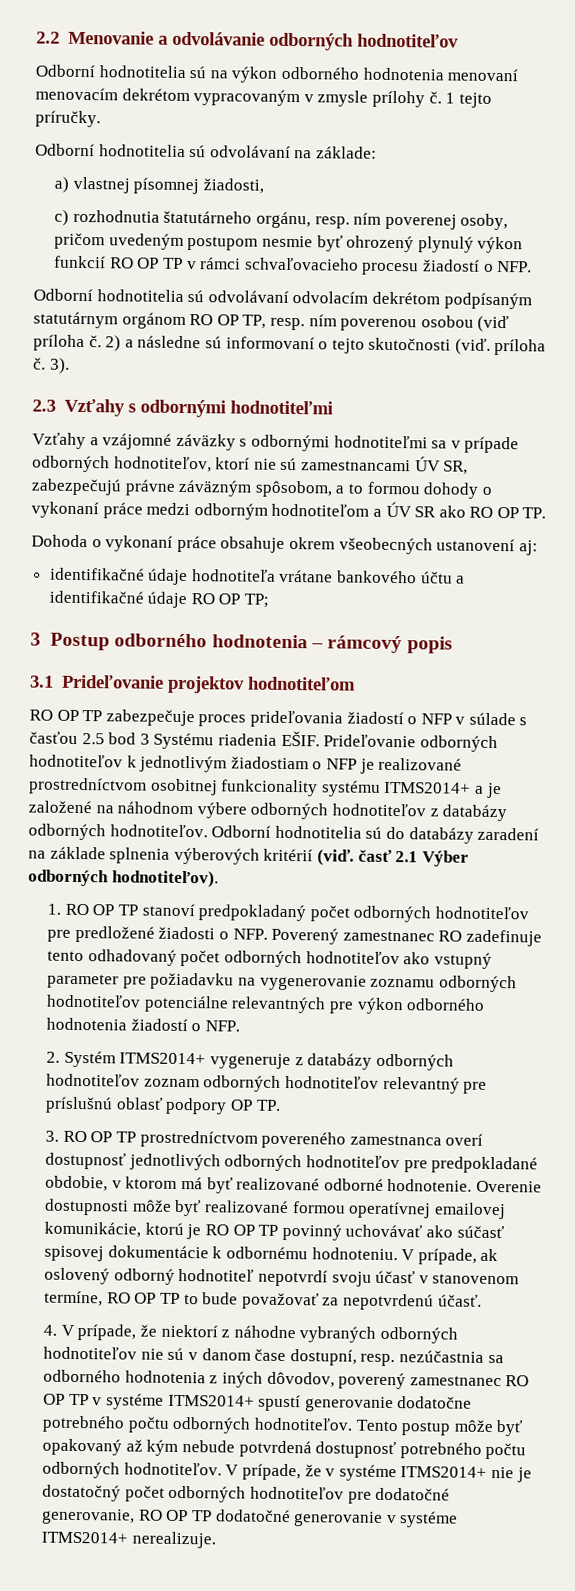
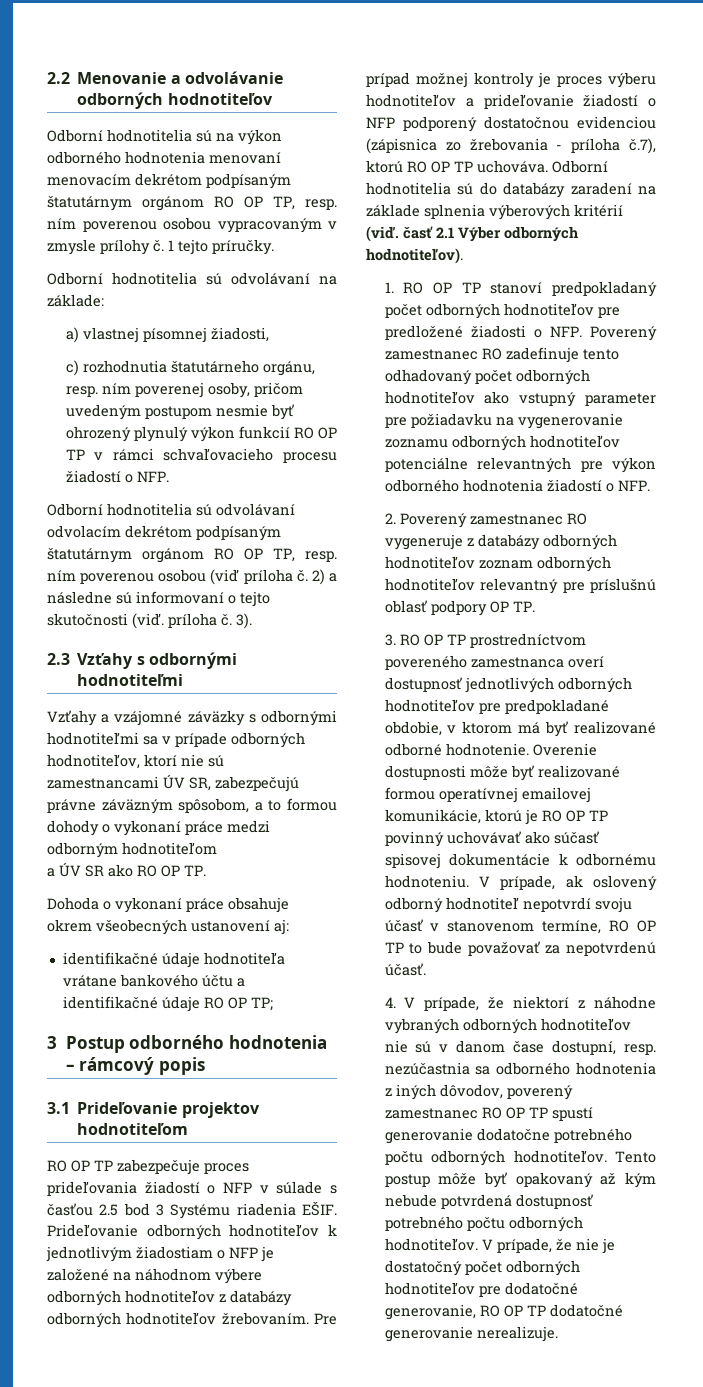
(190, 95) none -> [206,173,291,189] [47,196,337,211] [47,217,211,232] podpísaným štatutárnym orgánom RO OP TP, resp. ním poverenou osobou
[33,311,118,329] statutárnym -> [47,548,132,563] štatutárnym
(370, 510) none -> (217, 848) //
[378,757,463,771] [29,777,502,799] realizované prostredníctvom osobitnej funkcionality systému ITMS2014+ a je -> (274, 1254) none
[109,824,208,838] hodnotiteľov. -> [126,1312,337,1325] [366,72,656,88] [366,94,656,109] [366,116,656,132] [366,138,656,154] [366,160,548,173] hodnotiteľov žrebovaním. Pre prípad možnej kontroly je proces výberu hodnotiteľov a prideľovanie žiadostí o NFP podporený dostatočnou evidenciou (zápisnica zo žrebovania - príloha č.7), ktorú RO OP TP uchováva.
[63,1050,207,1068] Systém ITMS2014+ -> [399,513,587,528] Poverený zamestnanec RO
[92,1393,255,1410] v systéme ITMS2014+ -> (548, 1112) none
[325,1464,488,1482] v systéme ITMS2014+ -> (572, 1245) none
[386,1511,459,1528] [41,1531,129,1544] v systéme ITMS2014+ -> (473, 1334) none

